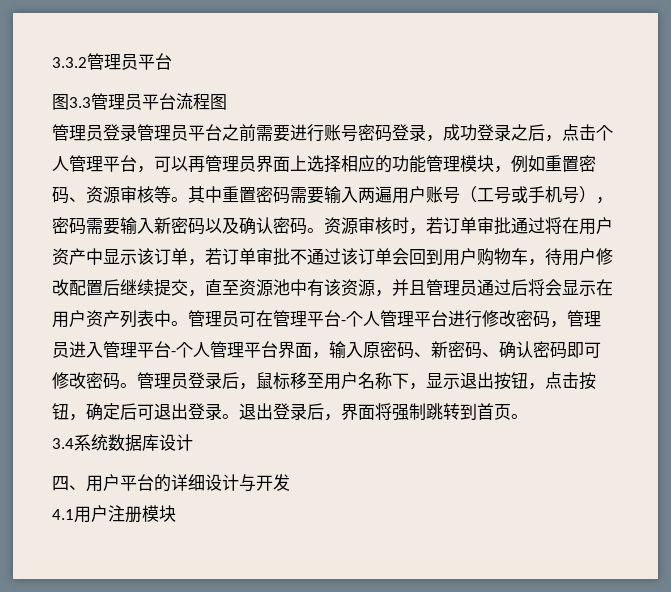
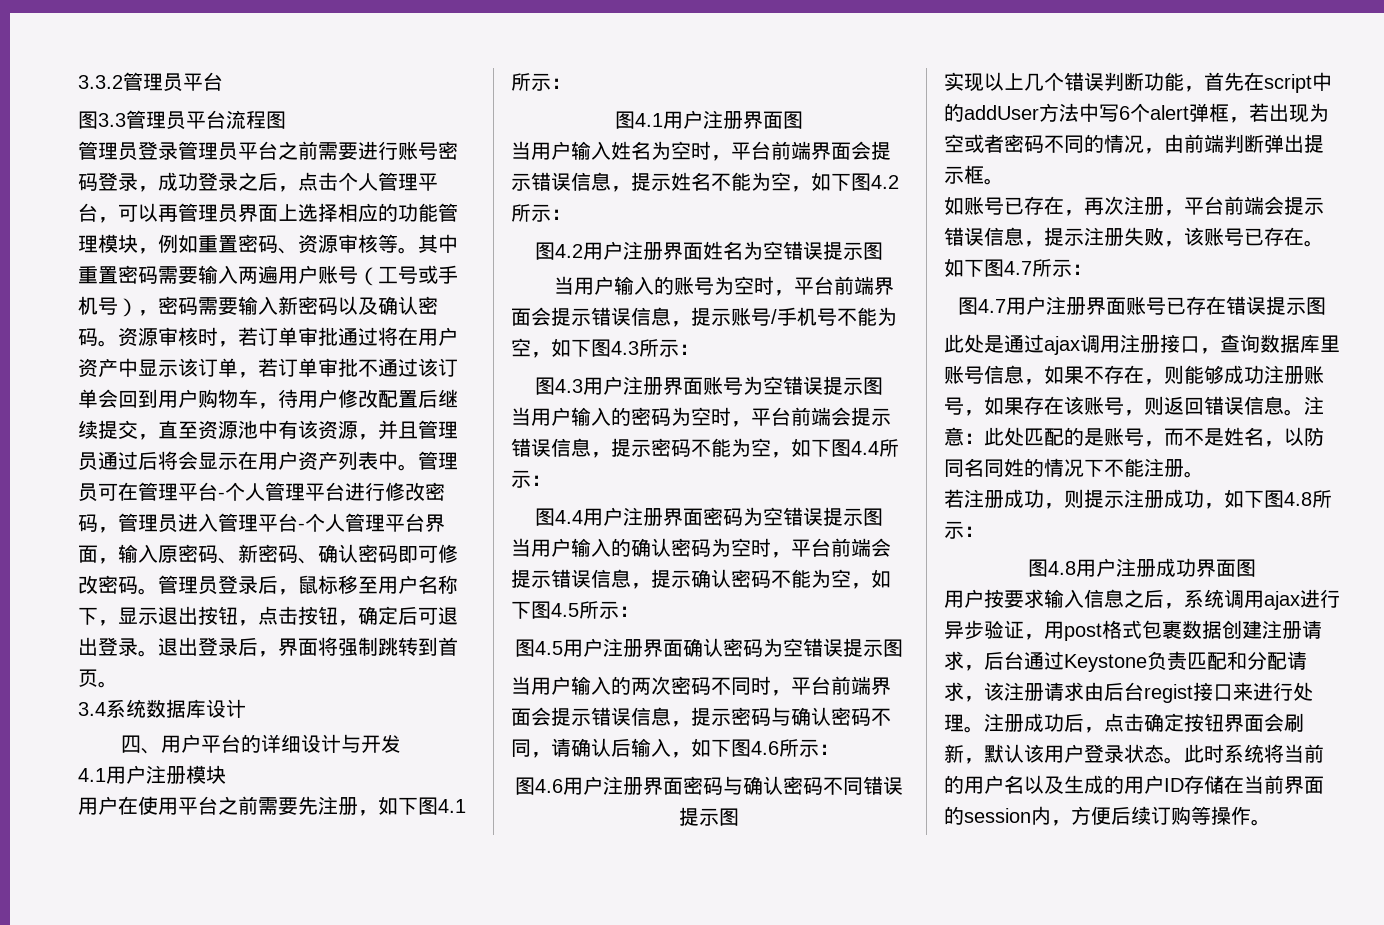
(176, 513) none -> [78,796,466,816] [511,73,571,91] [615,110,803,129] [511,141,891,161] [511,172,899,192] [511,204,571,222] [535,241,883,260] [553,276,894,296] [511,307,897,327] [511,338,699,358] [535,376,883,395] [511,407,891,427] [511,438,899,458] [511,470,551,488] [535,507,883,526] [511,538,891,558] [511,569,891,589] [511,601,639,619] [515,638,903,657] [511,676,891,696] [511,707,891,727] [511,738,839,758] [515,776,903,795] [679,807,739,826] [944,72,1332,93] [944,103,1329,123] [944,134,1324,154] [944,165,1004,185] [944,196,1324,216] [944,227,1324,247] [944,258,1092,277] [958,296,1326,315] [944,334,1340,355] [944,365,1324,385] [944,396,1324,416] [944,427,1324,447] [944,458,1204,478] [944,489,1332,509] [944,521,984,539] [1028,558,1256,577] [944,589,1340,610] [944,620,1322,641] [944,651,1307,672] [944,682,1313,703] [944,713,1304,733] [944,744,1324,764] [944,775,1324,794] [944,806,1271,826] // 用户在使用平台之前需要先注册，如下图4.1所示： // 图4.1用户注册界面图 // 当用户输入姓名为空时，平台前端界面会提示错误信息，提示姓名不能为空，如下图4.2所示： // 图4.2用户注册界面姓名为空错误提示图 // 当用户输入的账号为空时，平台前端界面会提示错误信息，提示账号/手机号不能为空，如下图4.3所示： // 图4.3用户注册界面账号为空错误提示图 // 当用户输入的密码为空时，平台前端会提示错误信息，提示密码不能为空，如下图4.4所示： // 图4.4用户注册界面密码为空错误提示图 // 当用户输入的确认密码为空时，平台前端会提示错误信息，提示确认密码不能为空，如下图4.5所示： // 图4.5用户注册界面确认密码为空错误提示图 // 当用户输入的两次密码不同时，平台前端界面会提示错误信息，提示密码与确认密码不同，请确认后输入，如下图4.6所示： // 图4.6用户注册界面密码与确认密码不同错误提示图 // 实现以上几个错误判断功能，首先在script中的addUser方法中写6个alert弹框，若出现为空或者密码不同的情况，由前端判断弹出提示框。 // 如账号已存在，再次注册，平台前端会提示错误信息，提示注册失败，该账号已存在。如下图4.7所示： // 图4.7用户注册界面账号已存在错误提示图 // 此处是通过ajax调用注册接口，查询数据库里账号信息，如果不存在，则能够成功注册账号，如果存在该账号，则返回错误信息。注意：此处匹配的是账号，而不是姓名，以防同名同姓的情况下不能注册。 // 若注册成功，则提示注册成功，如下图4.8所示： // 图4.8用户注册成功界面图 // 用户按要求输入信息之后，系统调用ajax进行异步验证，用post格式包裹数据创建注册请求，后台通过Keystone负责匹配和分配请求，该注册请求由后台regist接口来进行处理。注册成功后，点击确定按钮界面会刷新，默认该用户登录状态。此时系统将当前的用户名以及生成的用户ID存储在当前界面的session内，方便后续订购等操作。

